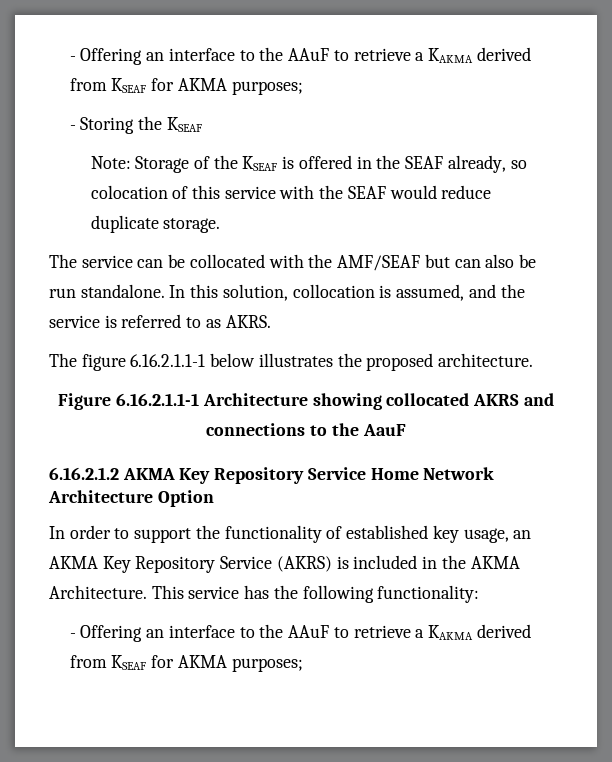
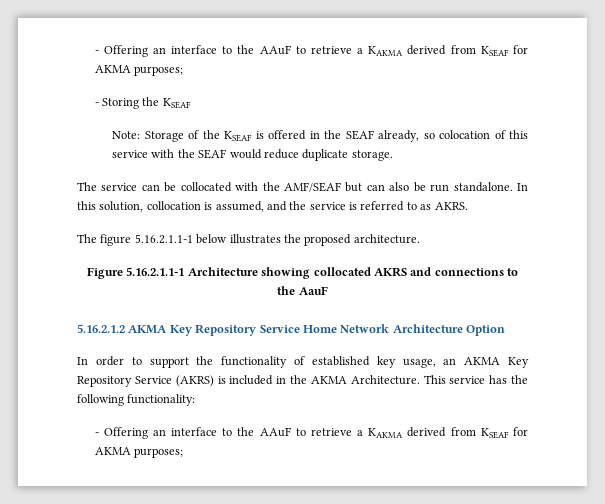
[130,354,206,367] 6.16.2.1.1-1 -> [134,234,193,244] 5.16.2.1.1-1
[116,393,200,406] 6.16.2.1.1-1 -> [126,267,185,276] 5.16.2.1.1-1
[49,467,119,480] 6.16.2.1.2 -> [77,324,125,333] 5.16.2.1.2

